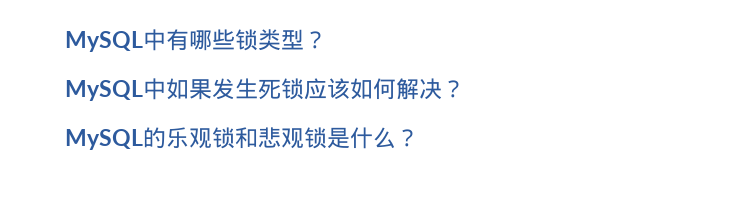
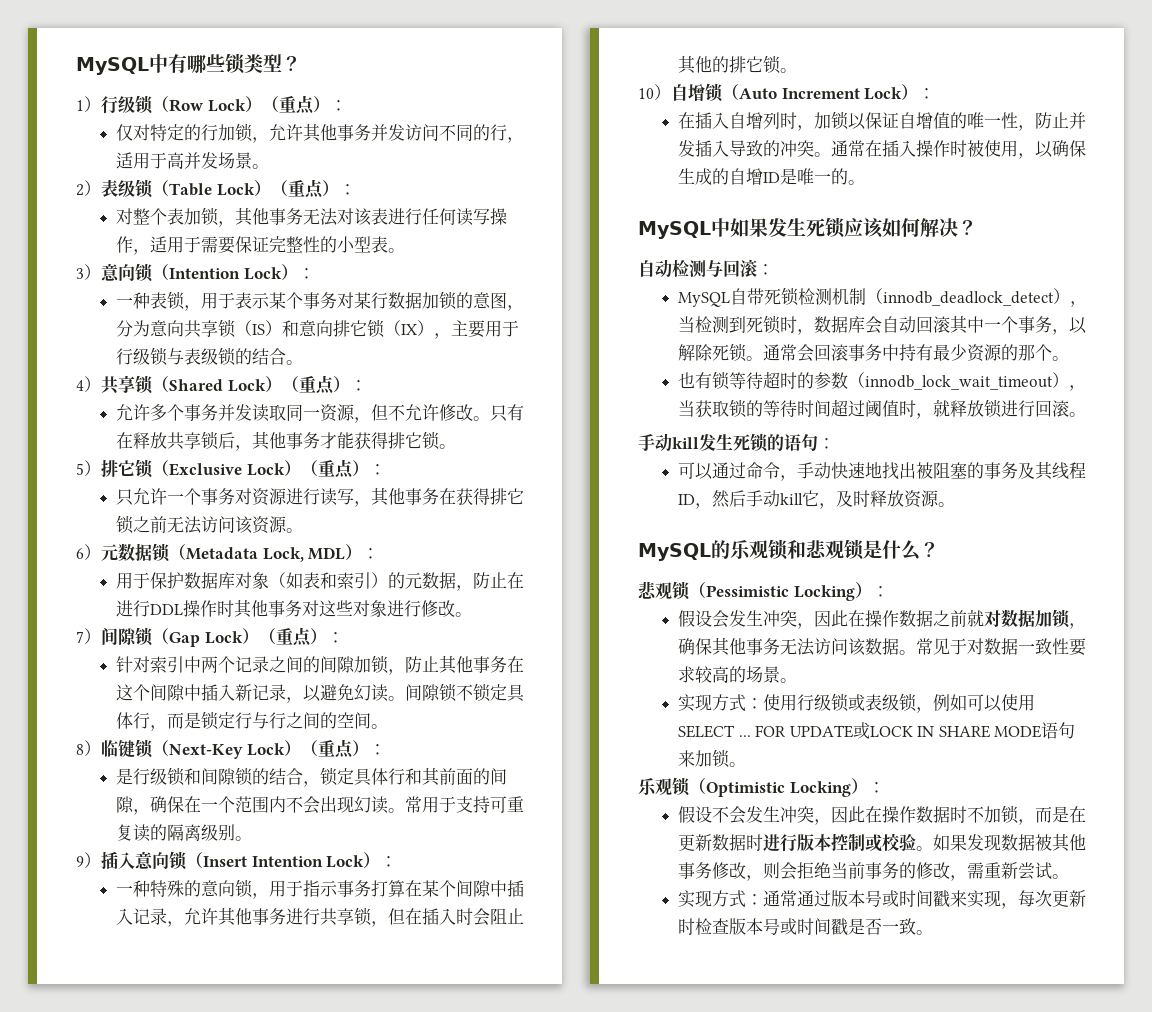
(327, 40) none -> [76,95,347,115] [115,123,524,143] [115,152,269,169] [76,179,356,199] [115,207,507,227] [115,236,405,255] [76,263,315,282] [115,291,524,311] [115,319,519,339] [115,347,303,366] [76,375,367,395] [115,404,524,423] [115,431,456,451] [76,459,386,479] [115,487,524,507] [115,515,303,534] [76,543,380,562] [115,572,524,591] [115,599,472,618] [76,627,344,647] [115,655,524,675] [115,683,525,703] [115,711,388,731] [76,739,386,759] [115,767,507,787] [115,796,524,815] [115,824,252,842] [76,851,398,870] [115,879,524,899] [115,907,524,927] [677,55,797,74] [638,83,936,102] [677,111,1086,131] [677,140,1086,159] [677,168,865,185] // 1）行级锁（Row Lock）（重点）： // 仅对特定的行加锁，允许其他事务并发访问不同的行，适用于高并发场景。 // 2）表级锁（Table Lock）（重点）： // 对整个表加锁，其他事务无法对该表进行任何读写操作，适用于需要保证完整性的小型表。 // 3）意向锁（Intention Lock）： // 一种表锁，用于表示某个事务对某行数据加锁的意图，分为意向共享锁（IS）和意向排它锁（IX），主要用于行级锁与表级锁的结合。 // 4）共享锁（Shared Lock）（重点）： // 允许多个事务并发读取同一资源，但不允许修改。只有在释放共享锁后，其他事务才能获得排它锁。 // 5）排它锁（Exclusive Lock）（重点）： // 只允许一个事务对资源进行读写，其他事务在获得排它锁之前无法访问该资源。 // 6）元数据锁（Metadata Lock, MDL）： // 用于保护数据库对象（如表和索引）的元数据，防止在进行DDL操作时其他事务对这些对象进行修改。 // 7）间隙锁（Gap Lock）（重点）： // 针对索引中两个记录之间的间隙加锁，防止其他事务在这个间隙中插入新记录，以避免幻读。间隙锁不锁定具体行，而是锁定行与行之间的空间。 // 8）临键锁（Next-Key Lock）（重点）： // 是行级锁和间隙锁的结合，锁定具体行和其前面的间隙，确保在一个范围内不会出现幻读。常用于支持可重复读的隔离级别。 // 9）插入意向锁（Insert Intention Lock）： // 一种特殊的意向锁，用于指示事务打算在某个间隙中插入记录，允许其他事务进行共享锁，但在插入时会阻止其他的排它锁。 // 10）自增锁（Auto Increment Lock）： // 在插入自增列时，加锁以保证自增值的唯一性，防止并发插入导致的冲突。通常在插入操作时被使用，以确保生成的自增ID是唯一的。
(465, 89) none -> [638,259,774,277] [677,287,1087,307] [677,315,1087,335] [677,343,1069,362] [677,371,1086,391] [677,399,1086,419] [638,433,835,452] [677,461,1086,481] [677,490,955,509] // 自动检测与回滚： // MySQL自带死锁检测机制（innodb_deadlock_detect），当检测到死锁时，数据库会自动回滚其中一个事务，以解除死锁。通常会回滚事务中持有最少资源的那个。 // 也有锁等待超时的参数（innodb_lock_wait_timeout），当获取锁的等待时间超过阈值时，就释放锁进行回滚。 // 手动kill发生死锁的语句： // 可以通过命令，手动快速地找出被阻塞的事务及其线程ID，然后手动kill它，及时释放资源。
(419, 138) none -> [638,581,889,601] [677,609,1086,629] [677,637,1086,656] [677,666,797,683] [677,693,1035,713] [677,722,1076,739] [677,749,746,768] [638,777,885,797] [677,805,1086,825] [677,833,1086,852] [677,862,1069,881] [677,890,1086,909] [677,918,933,936] // 悲观锁（Pessimistic Locking）： // 假设会发生冲突，因此在操作数据之前就对数据加锁，确保其他事务无法访问该数据。常见于对数据一致性要求较高的场景。 // 实现方式：使用行级锁或表级锁，例如可以使用SELECT ... FOR UPDATE或LOCK IN SHARE MODE语句来加锁。 // 乐观锁（Optimistic Locking）： // 假设不会发生冲突，因此在操作数据时不加锁，而是在更新数据时进行版本控制或校验。如果发现数据被其他事务修改，则会拒绝当前事务的修改，需重新尝试。 // 实现方式：通常通过版本号或时间戳来实现，每次更新时检查版本号或时间戳是否一致。

